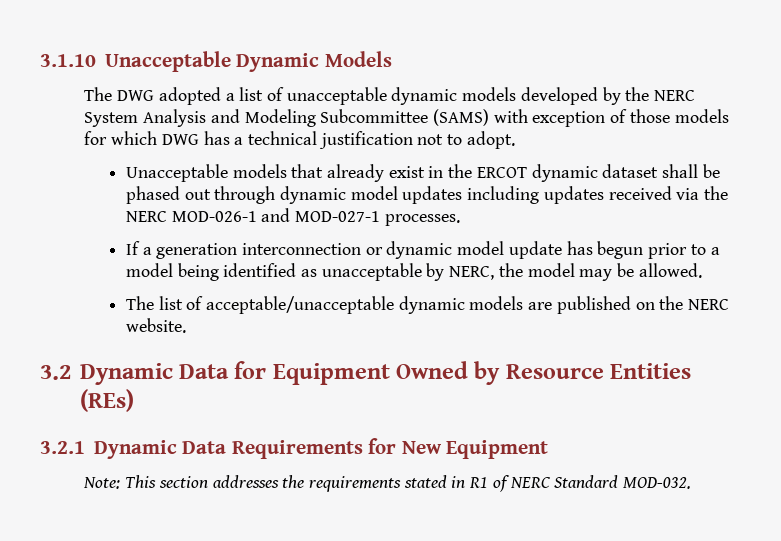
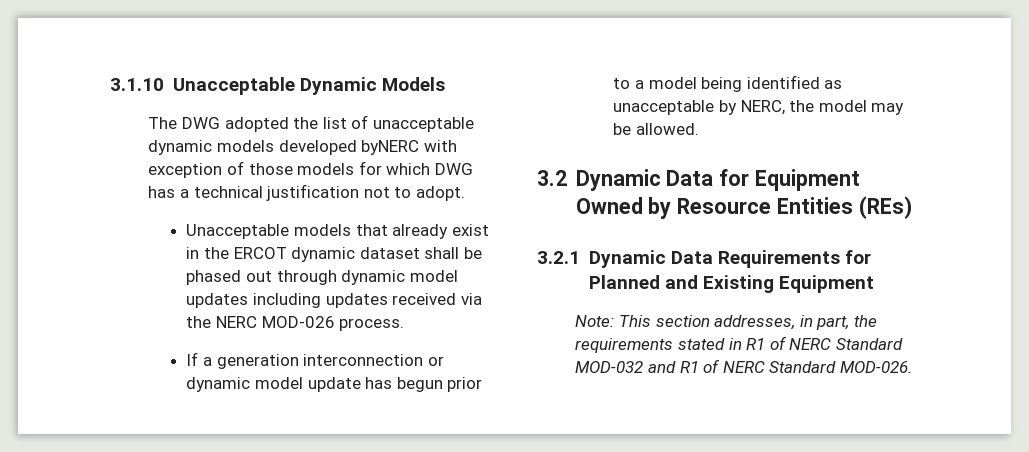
[225,93,235,101] a -> [293,117,319,129] the
[602,87,696,105] [84,109,489,127] by the NERC System Analysis and Modeling Subcommittee (SAMS) -> [361,140,420,155] byNERC
[171,208,460,226] MOD-026-1 and MOD-027-1 processes. -> [261,316,405,331] MOD-026 process.
[125,296,730,314] [125,318,186,333] // The list of acceptable/unacceptable dynamic models are published on the NERC website. -> (700, 129) none
[401,441,442,454] New -> [588,275,774,293] Planned and Existing
[212,475,279,488] addresses -> [714,315,850,330] addresses, in part,
[623,477,692,489] MOD-032. -> [575,359,913,373] MOD-032 and R1 of NERC Standard MOD-026.

